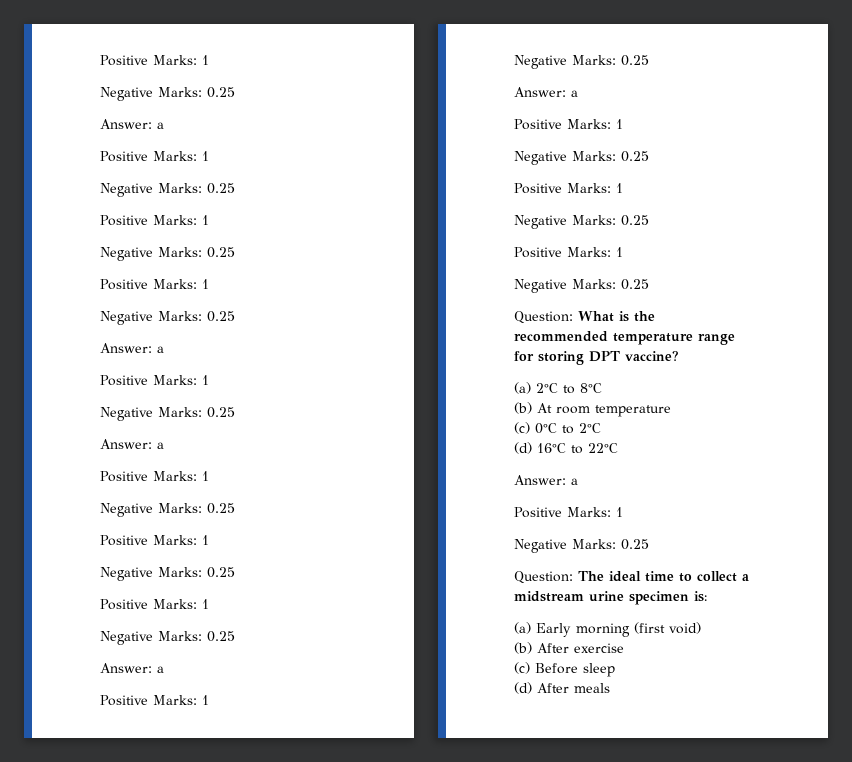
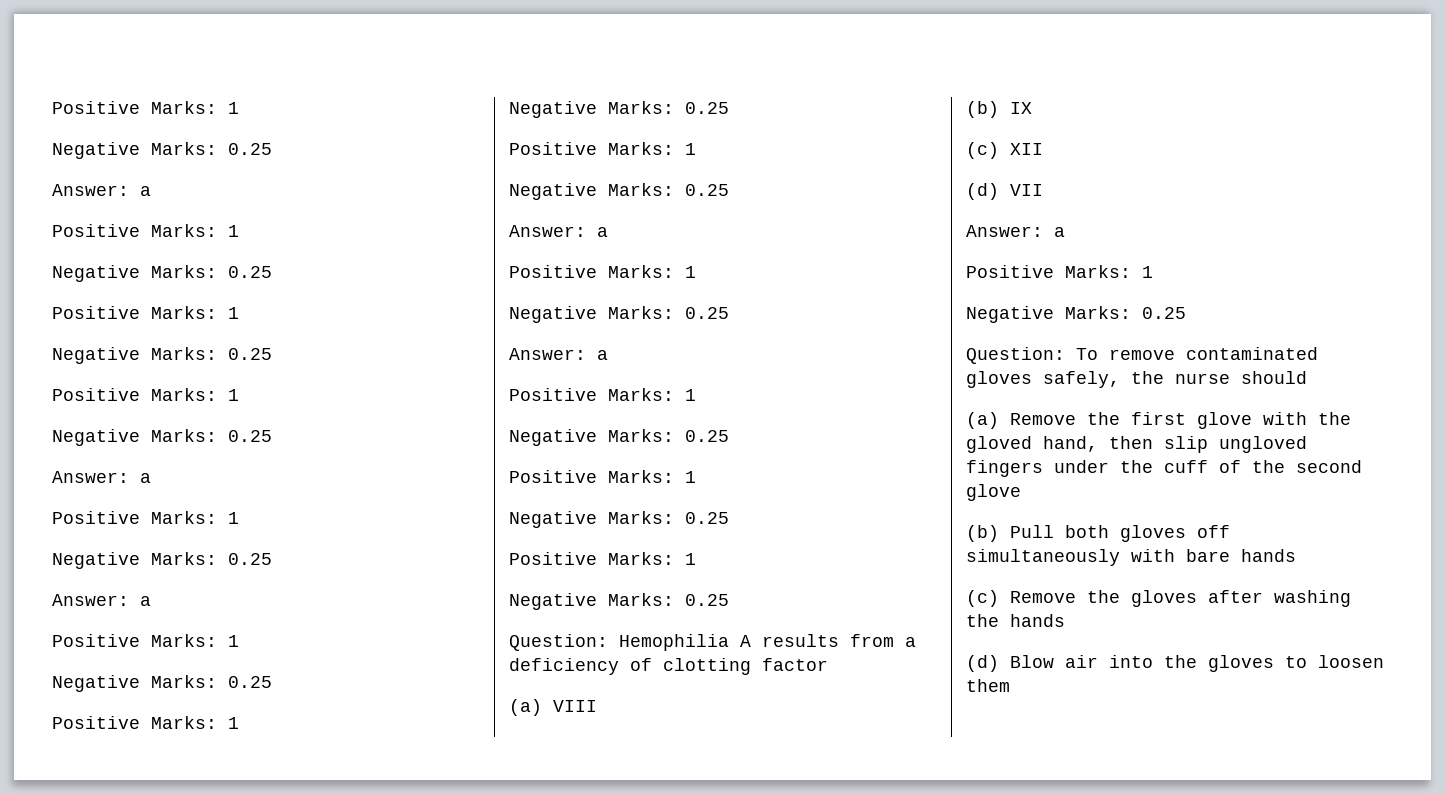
[578,311,655,322] [514,331,735,345] [514,351,679,365] [514,382,602,394] [514,402,671,417] [514,422,601,434] [514,442,618,454] What is the recommended temperature range for storing DPT vaccine? // (a) 2°C to 8°C // (b) At room temperature // (c) 0°C to 2°C // (d) 16°C to 22°C -> [619,634,916,651] [509,658,828,675] [509,699,597,716] [966,101,1032,118] [966,142,1043,159] [966,183,1043,200] Hemophilia A results from a deficiency of clotting factor // (a) VIII // (b) IX // (c) XII // (d) VII
[578,571,749,582] [514,591,707,605] [514,622,701,637] [514,642,624,654] [514,662,615,677] [514,682,610,694] The ideal time to collect a midstream urine specimen is: // (a) Early morning (first void) // (b) After exercise // (c) Before sleep // (d) After meals -> [1076,347,1318,360] [966,371,1307,388] [966,412,1351,429] [966,436,1307,453] [966,460,1362,477] [966,484,1021,501] [966,525,1230,542] [966,549,1296,566] [966,590,1351,607] [966,614,1065,627] [966,655,1384,672] [966,679,1010,692] To remove contaminated gloves safely, the nurse should // (a) Remove the first glove with the gloved hand, then slip ungloved fingers under the cuff of the second glove // (b) Pull both gloves off simultaneously with bare hands // (c) Remove the gloves after washing the hands // (d) Blow air into the gloves to loosen them

